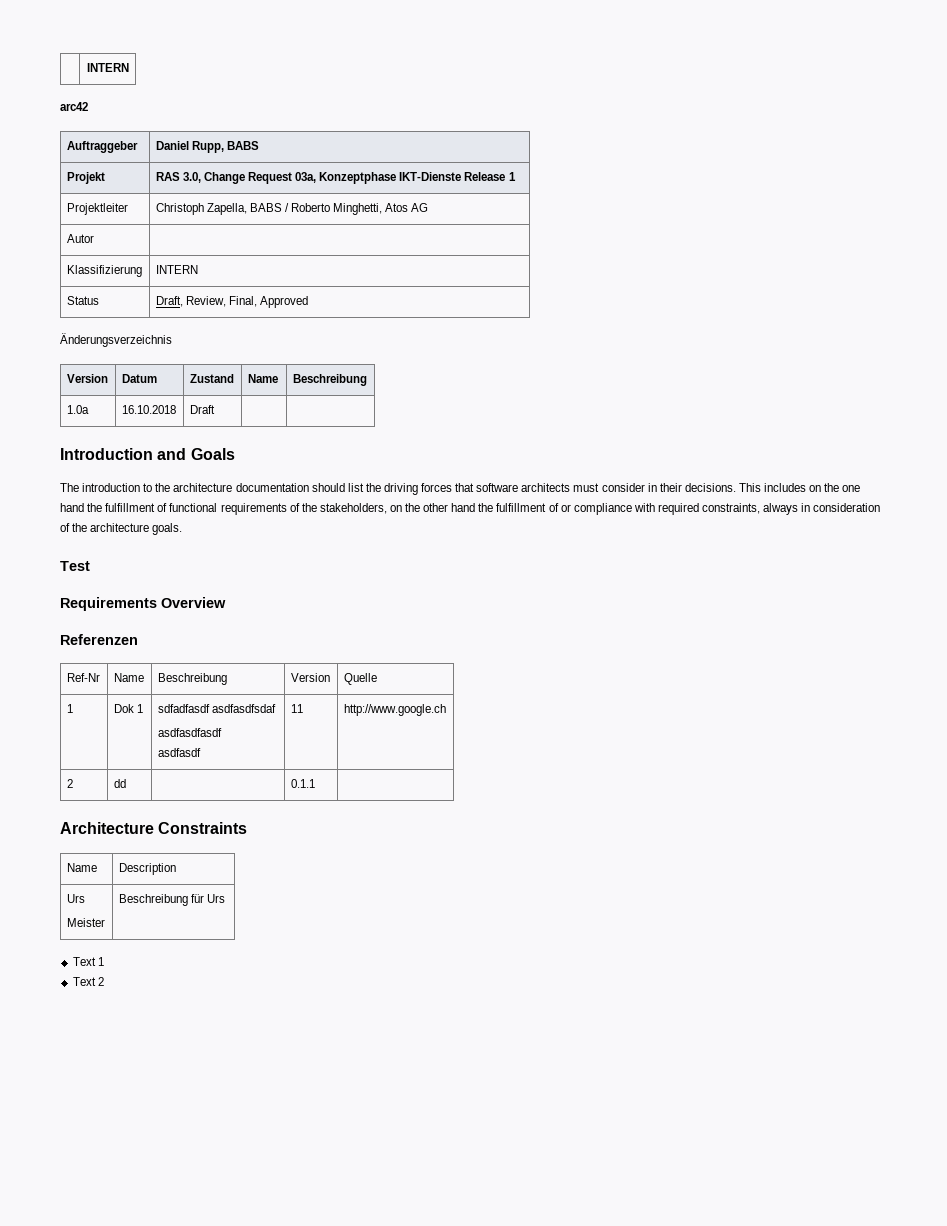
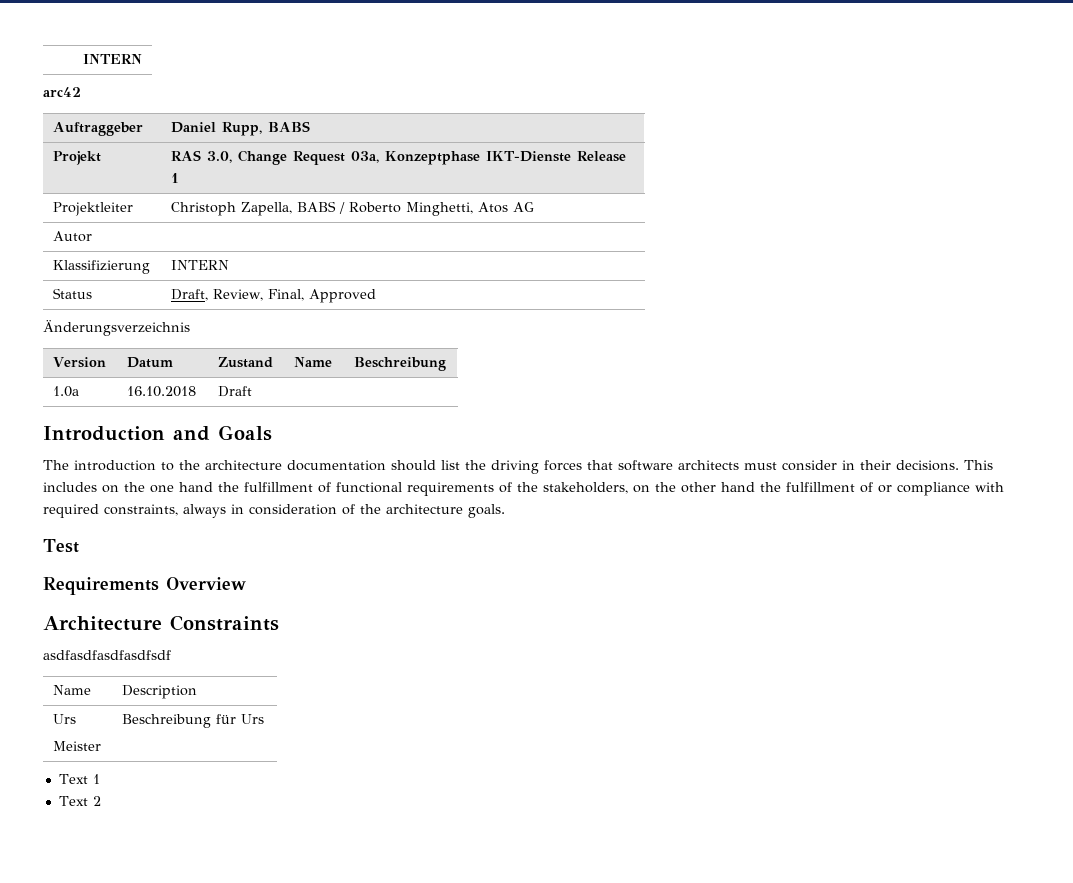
[60,634,138,645] [66,673,100,682] [113,673,144,682] [157,673,227,685] [290,673,330,682] [343,673,377,685] [66,704,73,713] [113,704,143,713] [157,704,276,713] [157,728,222,737] [157,748,201,757] [290,704,303,713] [343,704,446,716] [66,779,73,788] [113,779,126,788] [290,779,315,788] // Referenzen // Ref-Nr | Name | Beschreibung | Version | Quelle // 1 | Dok 1 | sdfadfasdf asdfasdfsdaf // asdfasdfasdf // asdfasdf | 11 | http://www.google.ch // 2 | dd | | 0.1.1 | -> (246, 583) none
(248, 828) none -> [43,650,171,660] // asdfasdfasdfasdfsdf

